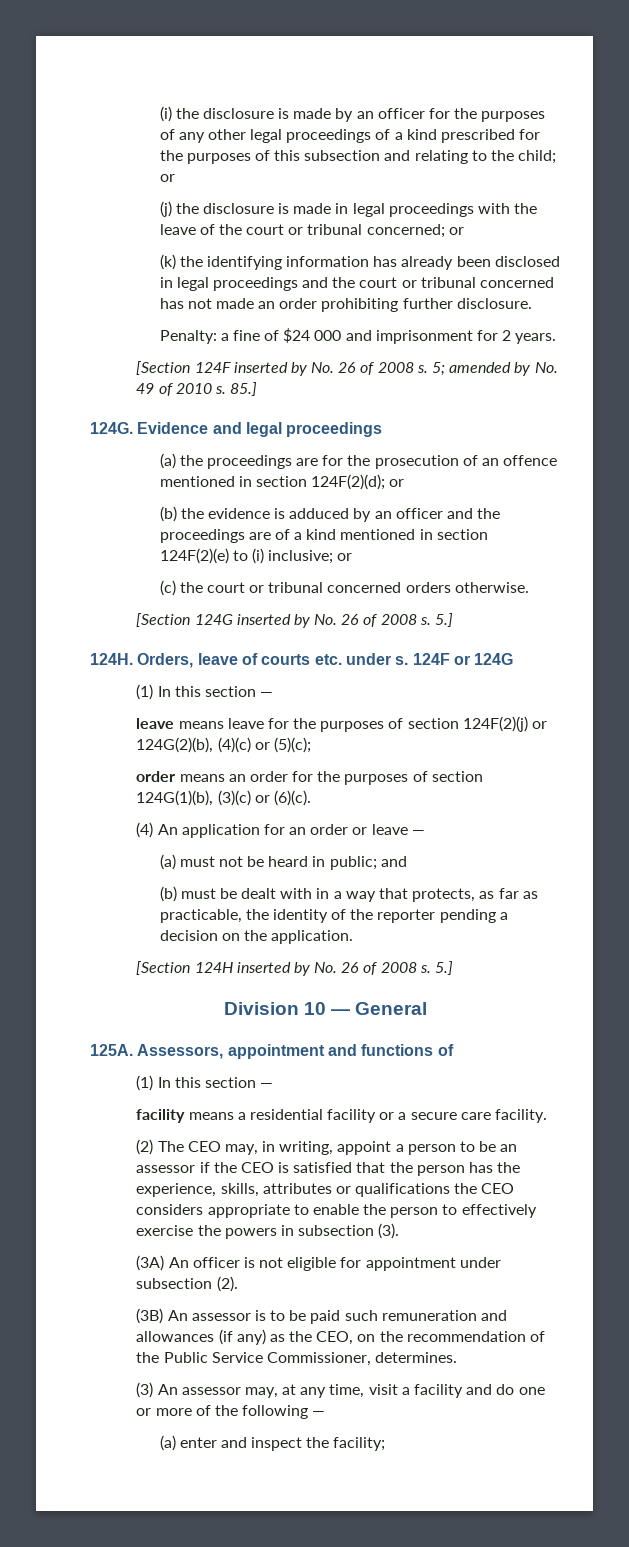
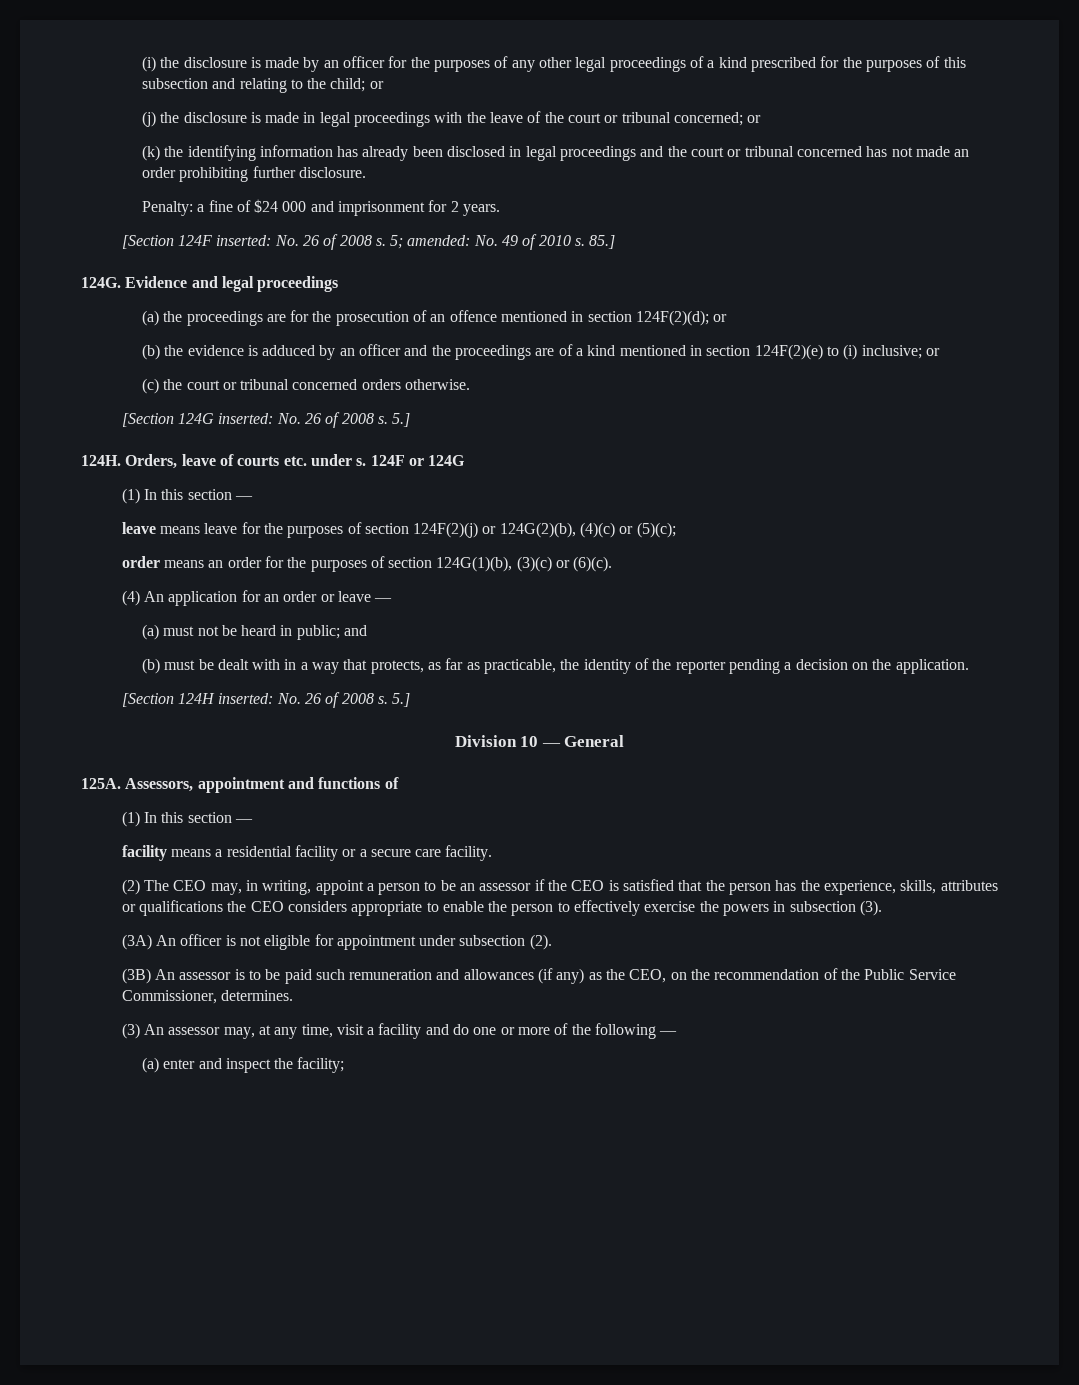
[233,362,307,376] inserted by -> [216,235,272,246] inserted:
[449,362,531,376] amended by -> [407,235,471,246] amended:
[236,614,310,628] inserted by -> [218,413,274,424] inserted:
[236,962,310,976] inserted by -> [218,693,274,704] inserted:

